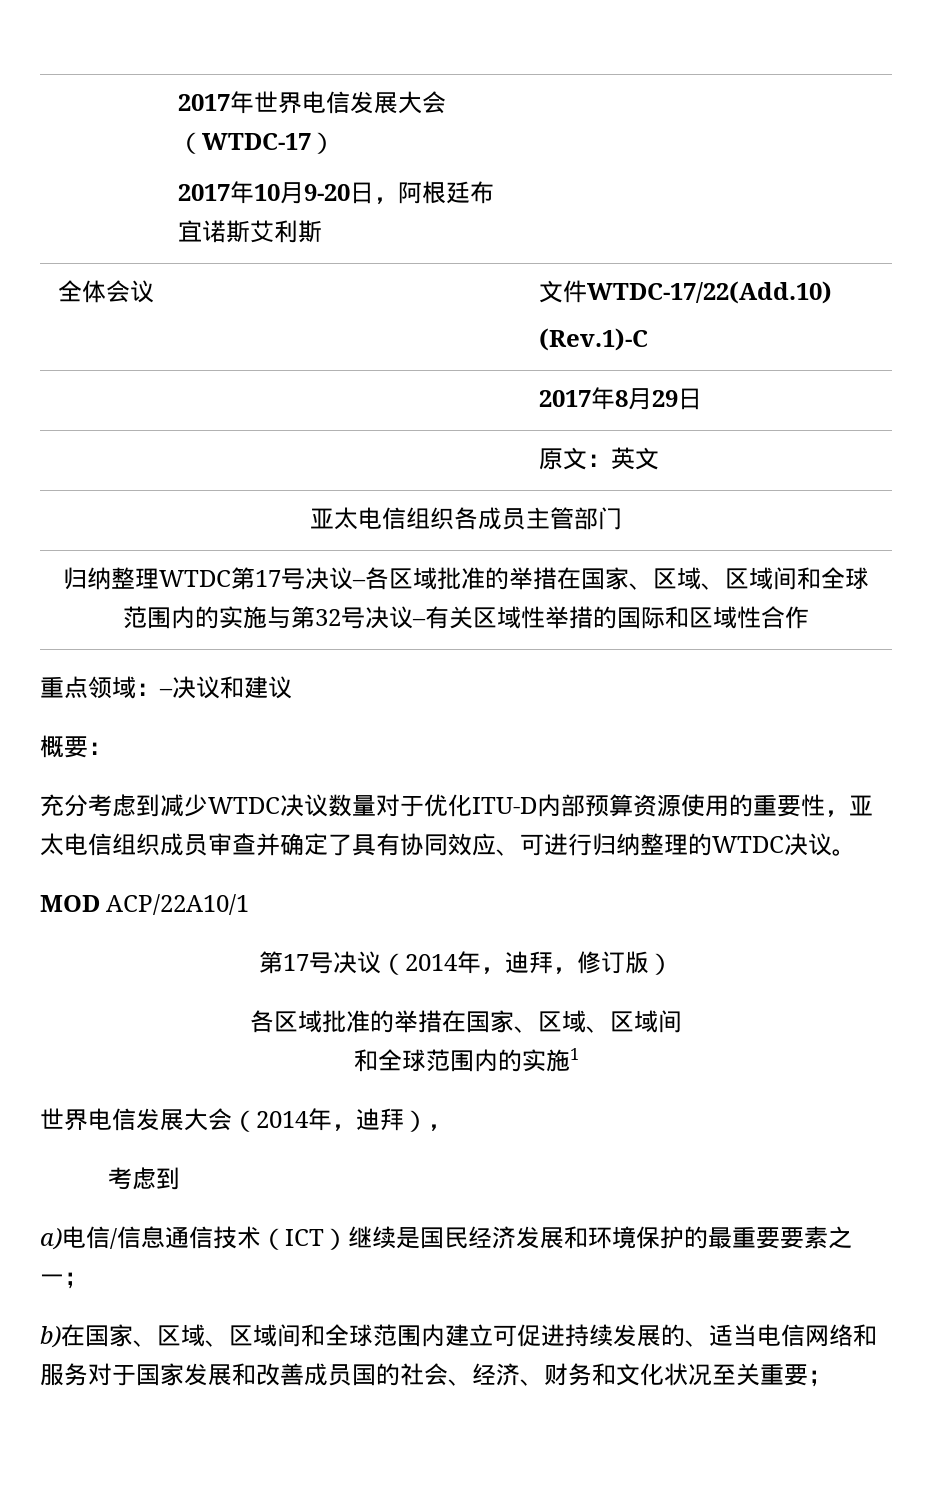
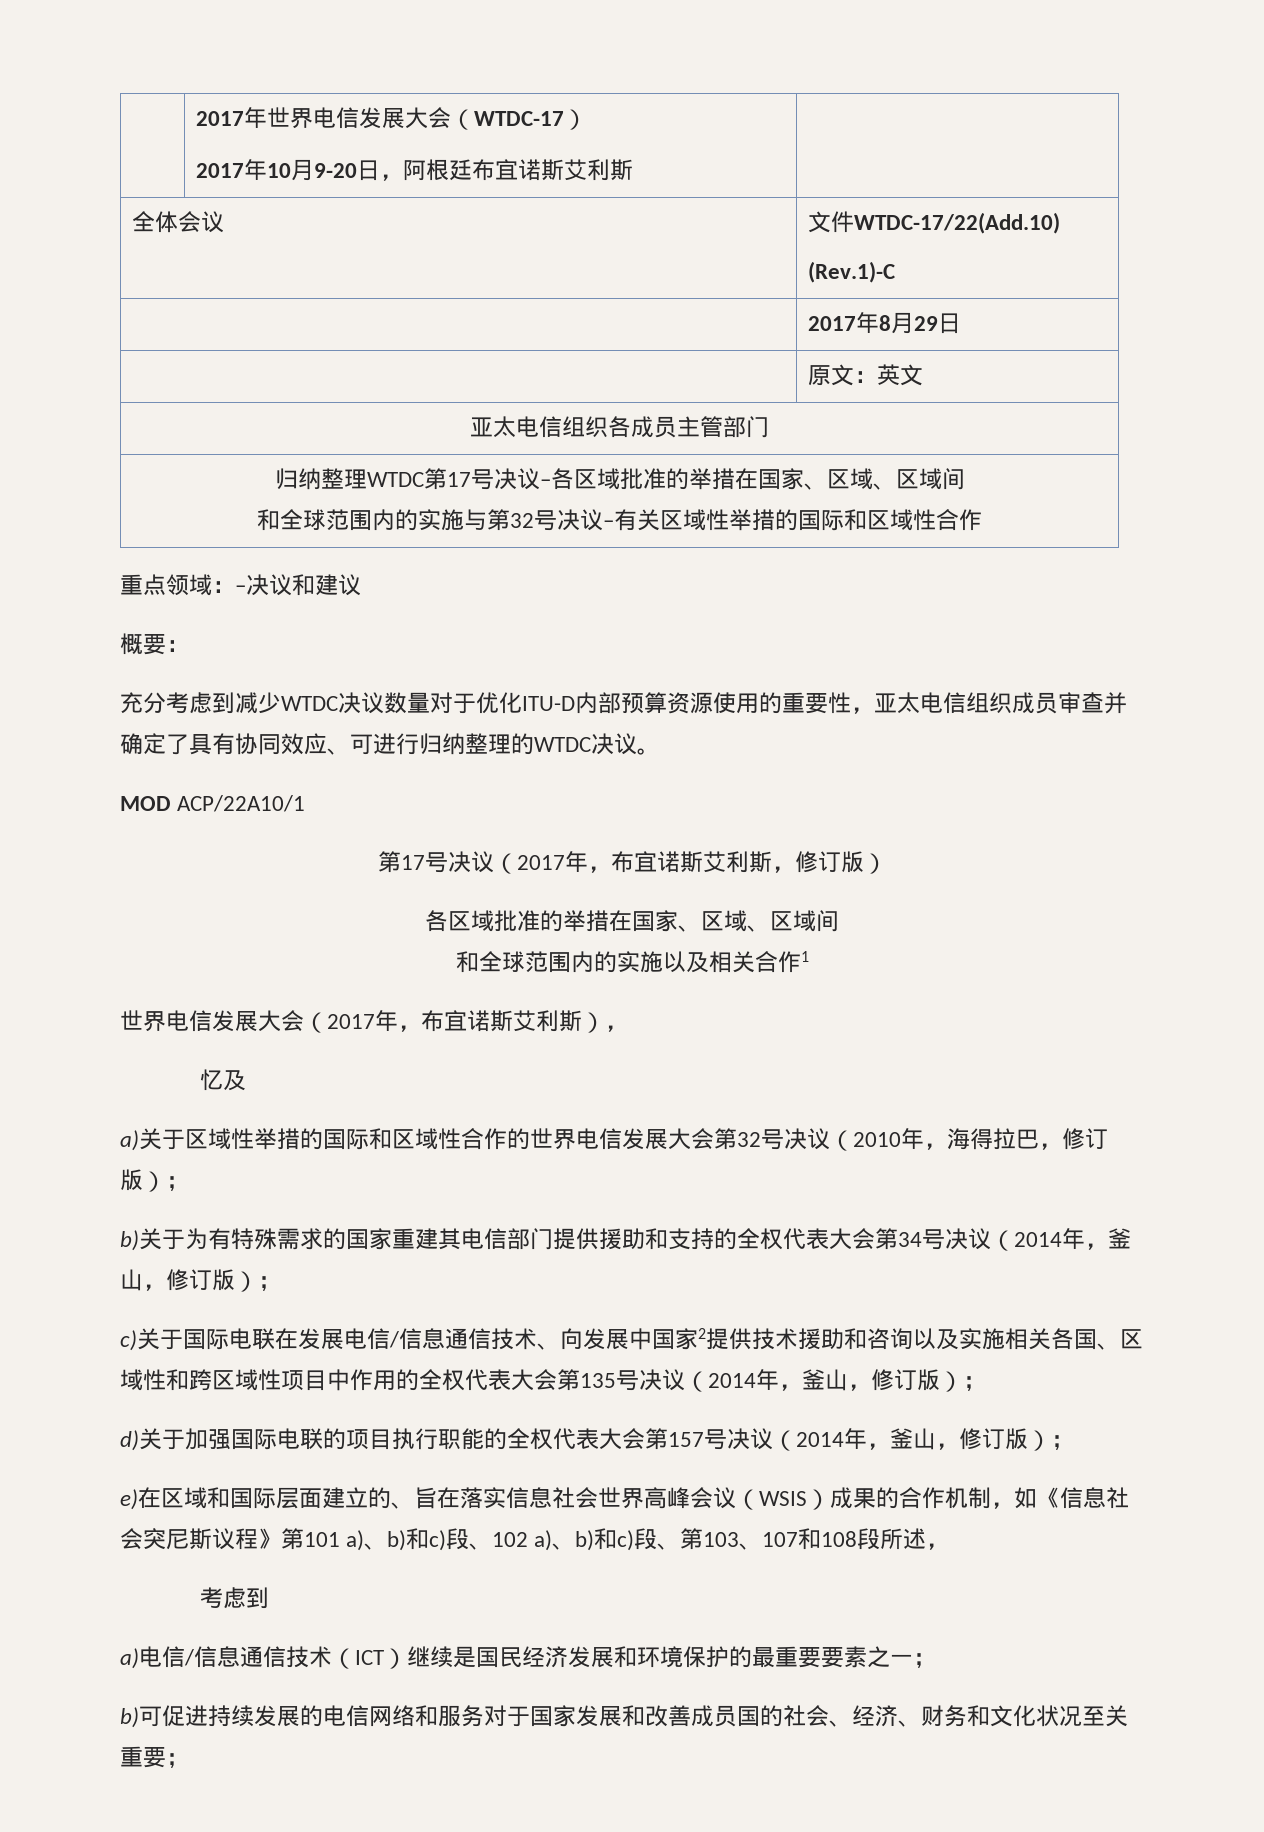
(797, 578) none -> (965, 479) //
[405,951,553,974] 2014年，迪拜 -> [516,851,772,873] 2017年，布宜诺斯艾利斯
(570, 1060) none -> [662,951,801,973] 以及相关合作
[256,1108,428,1132] 2014年，迪拜） -> [327,1010,628,1033] [200,1069,247,1091] [120,1128,1108,1151] [120,1169,189,1192] [120,1228,1131,1251] [120,1269,281,1292] [120,1328,1143,1351] [120,1369,986,1392] [120,1428,1074,1451] [120,1487,1129,1510] [120,1528,927,1551] 2017年，布宜诺斯艾利斯）， // 忆及 // a)关于区域性举措的国际和区域性合作的世界电信发展大会第32号决议（2010年，海得拉巴，修订版）； // b)关于为有特殊需求的国家重建其电信部门提供援助和支持的全权代表大会第34号决议（2014年，釜山，修订版）； // c)关于国际电联在发展电信/信息通信技术、向发展中国家2提供技术援助和咨询以及实施相关各国、区域性和跨区域性项目中作用的全权代表大会第135号决议（2014年，釜山，修订版）； // d)关于加强国际电联的项目执行职能的全权代表大会第157号决议（2014年，釜山，修订版）； // e)在区域和国际层面建立的、旨在落实信息社会世界高峰会议（WSIS）成果的合作机制，如《信息社会突尼斯议程》第101 a)、b)和c)段、102 a)、b)和c)段、第103、107和108段所述
[61,1324,493,1347] 在国家、区域、区域间和全球范围内建立 -> (139, 1717) none
[685,1324,757,1347] 、适当 -> (323, 1716) none

